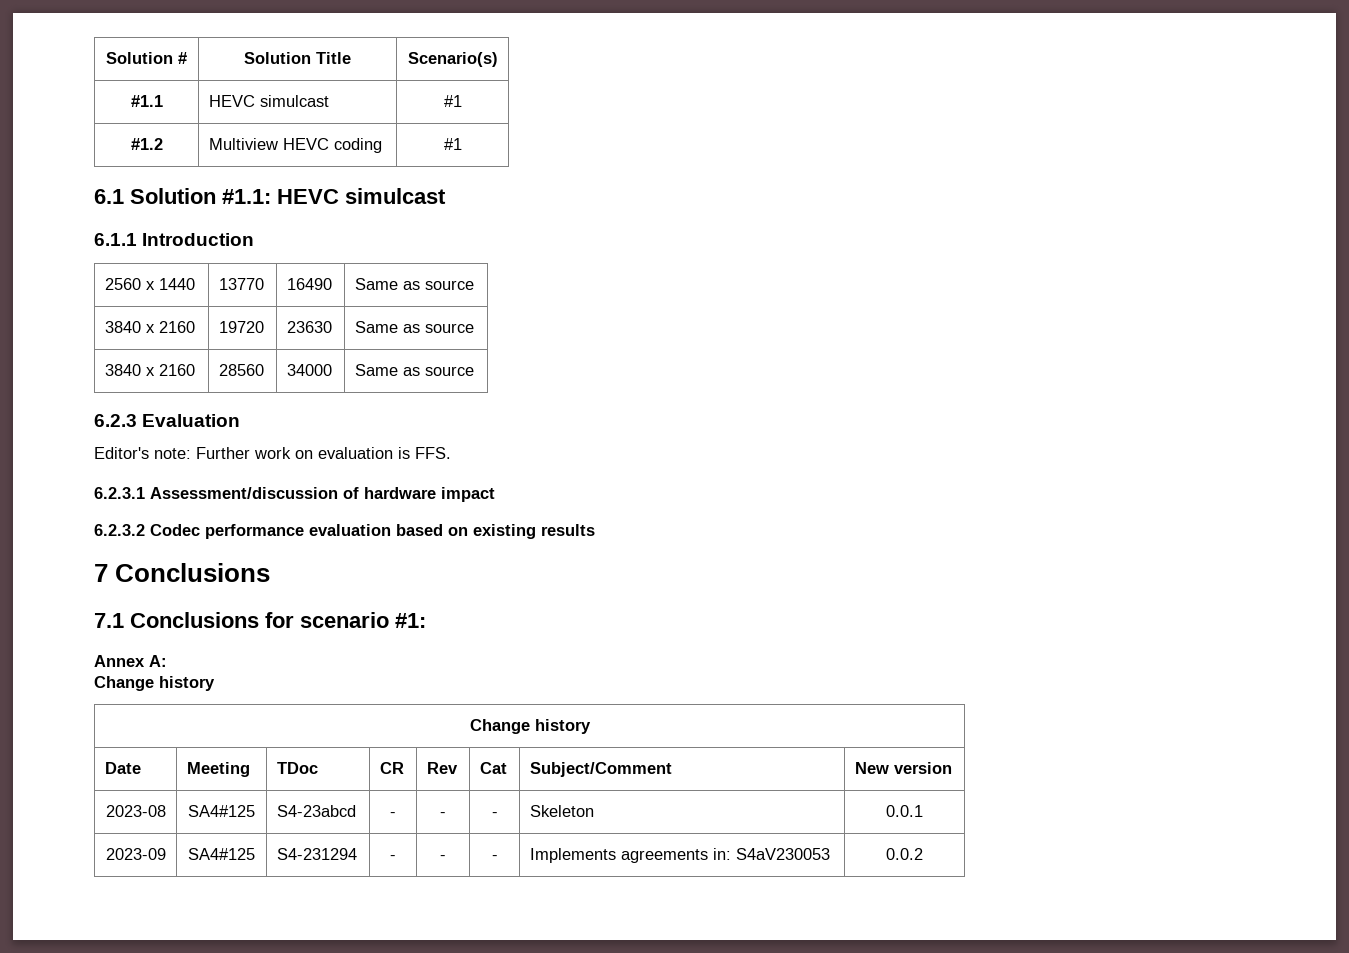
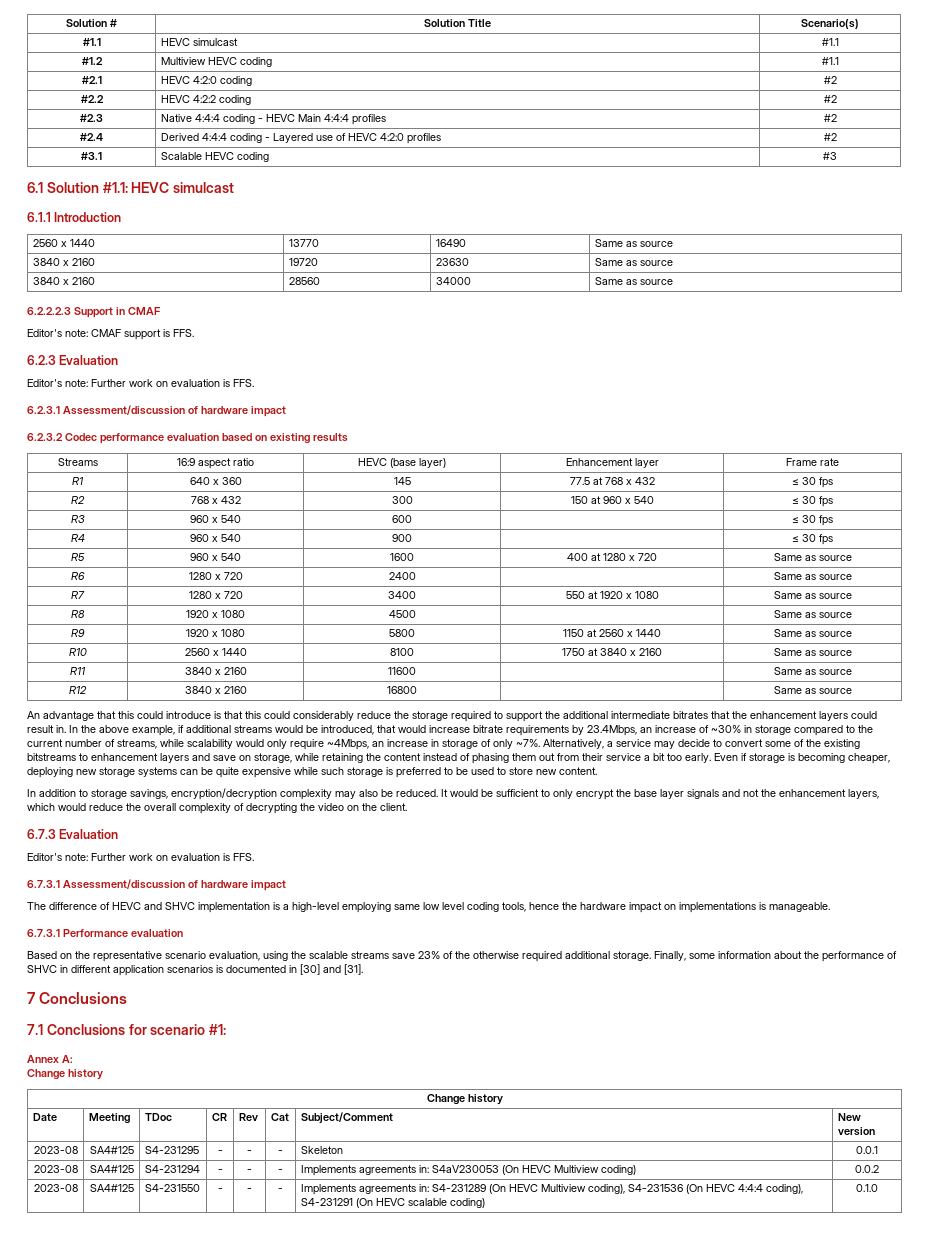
[443,95,462,107] #1 -> [821,38,839,46] #1.1
[443,138,462,150] #1 -> [821,57,839,65] [81,76,102,84] [160,76,252,86] [823,76,837,84] [80,95,104,103] [160,95,251,105] [823,95,837,103] [80,114,103,122] [160,114,386,125] [823,114,837,122] [80,133,103,141] [160,133,441,144] [823,133,837,141] [81,152,102,160] [160,152,269,162] [823,152,837,160] #1.1 // #2.1 | HEVC 4:2:0 coding | #2 // #2.2 | HEVC 4:2:2 coding | #2 // #2.3 | Native 4:4:4 coding - HEVC Main 4:4:4 profiles | #2 // #2.4 | Derived 4:4:4 coding - Layered use of HEVC 4:2:0 profiles | #2 // #3.1 | Scalable HEVC coding | #3
(474, 371) none -> [27,307,161,318] [27,329,194,340] // 6.2.2.2.3 Support in CMAF // Editor's note: CMAF support is FFS.
(595, 530) none -> [57,458,98,466] [177,458,254,469] [358,458,446,468] [565,458,659,468] [786,458,839,466] [72,477,84,485] [189,477,242,485] [393,477,411,485] [569,477,655,485] [792,477,833,488] [71,496,85,504] [190,496,241,504] [391,496,413,504] [570,496,654,504] [792,496,833,507] [70,515,85,523] [190,515,241,523] [392,515,412,523] [792,515,833,526] [70,534,85,542] [190,534,241,542] [392,534,412,542] [792,534,833,545] [71,553,85,561] [190,553,241,561] [390,553,414,561] [567,553,657,561] [773,553,852,561] [71,572,85,580] [188,572,243,580] [388,572,416,580] [773,572,852,580] [71,591,85,599] [188,591,243,599] [388,591,416,599] [565,591,659,599] [773,591,852,599] [71,610,85,618] [186,610,245,618] [388,610,416,618] [773,610,852,618] [71,629,85,637] [186,629,245,637] [389,629,415,637] [563,629,661,637] [773,629,852,637] [68,648,87,656] [184,648,247,656] [390,648,414,656] [562,648,662,656] [773,648,852,656] [70,667,86,675] [184,667,247,675] [388,667,416,675] [773,667,852,675] [69,686,87,694] [184,686,247,694] [387,686,417,694] [773,686,852,694] [27,711,877,722] [27,725,873,736] [27,739,860,750] [27,753,890,764] [27,767,597,778] [27,788,879,800] [27,803,407,814] [27,829,119,839] [27,853,254,861] [27,879,286,891] [27,902,830,913] [27,929,183,937] [27,951,897,962] [27,964,363,976] // Streams | 16:9 aspect ratio | HEVC (base layer) | Enhancement layer | Frame rate // R1 | 640 x 360 | 145 | 77.5 at 768 x 432 | ≤ 30 fps // R2 | 768 x 432 | 300 | 150 at 960 x 540 | ≤ 30 fps // R3 | 960 x 540 | 600 | | ≤ 30 fps // R4 | 960 x 540 | 900 | | ≤ 30 fps // R5 | 960 x 540 | 1600 | 400 at 1280 x 720 | Same as source // R6 | 1280 x 720 | 2400 | | Same as source // R7 | 1280 x 720 | 3400 | 550 at 1920 x 1080 | Same as source // R8 | 1920 x 1080 | 4500 | | Same as source // R9 | 1920 x 1080 | 5800 | 1150 at 2560 x 1440 | Same as source // R10 | 2560 x 1440 | 8100 | 1750 at 3840 x 2160 | Same as source // R11 | 3840 x 2160 | 11600 | | Same as source // R12 | 3840 x 2160 | 16800 | | Same as source // An advantage that this could introduce is that this could considerably reduce the storage required to support the additional intermediate bitrates that the enhancement layers could result in. In the above example, if additional streams would be introduced, that would increase bitrate requirements by 23.4Mbps, an increase of ~30% in storage compared to the current number of streams, while scalability would only require ~4Mbps, an increase in storage of only ~7%. Alternatively, a service may decide to convert some of the existing bitstreams to enhancement layers and save on storage, while retaining the content instead of phasing them out from their service a bit too early. Even if storage is becoming cheaper, deploying new storage systems can be quite expensive while such storage is preferred to be used to store new content. // In addition to storage savings, encryption/decryption complexity may also be reduced. It would be sufficient to only encrypt the base layer signals and not the enhancement layers, which would reduce the overall complexity of decrypting the video on the client. // 6.7.3 Evaluation // Editor's note: Further work on evaluation is FFS. // 6.7.3.1 Assessment/discussion of hardware impact // The difference of HEVC and SHVC implementation is a high-level employing same low level coding tools, hence the hardware impact on implementations is manageable. // 6.7.3.1 Performance evaluation // Based on the representative scenario evaluation, using the scalable streams save 23% of the otherwise required additional storage. Finally, some information about the performance of SHVC in different application scenarios is documented in [30] and [31].
[276,805,356,817] S4-23abcd -> [144,1146,199,1154] S4-231295
[105,848,166,860] 2023-09 -> [33,1165,78,1173] 2023-08
[886,848,923,860] | 0.0.2 -> [501,1165,636,1175] [855,1165,879,1173] [33,1184,78,1192] [89,1184,134,1192] [144,1184,200,1192] [217,1188,223,1192] [247,1188,252,1192] [278,1188,283,1192] [300,1184,803,1195] [300,1198,485,1208] [856,1184,878,1192] (On HEVC Multiview coding) | 0.0.2 // 2023-08 | SA4#125 | S4-231550 | - | - | - | Implements agreements in: S4-231289 (On HEVC Multiview coding), S4-231536 (On HEVC 4:4:4 coding), S4-231291 (On HEVC scalable coding) | 0.1.0

